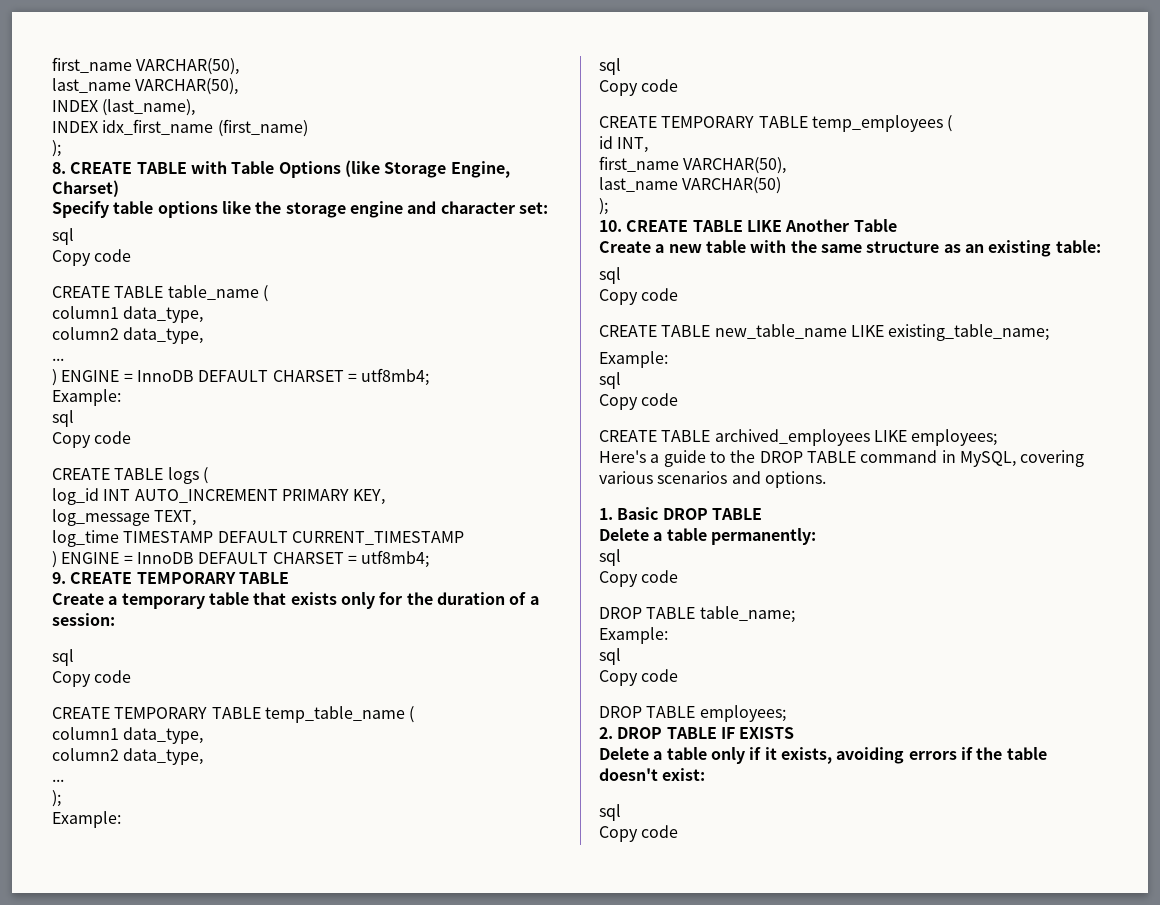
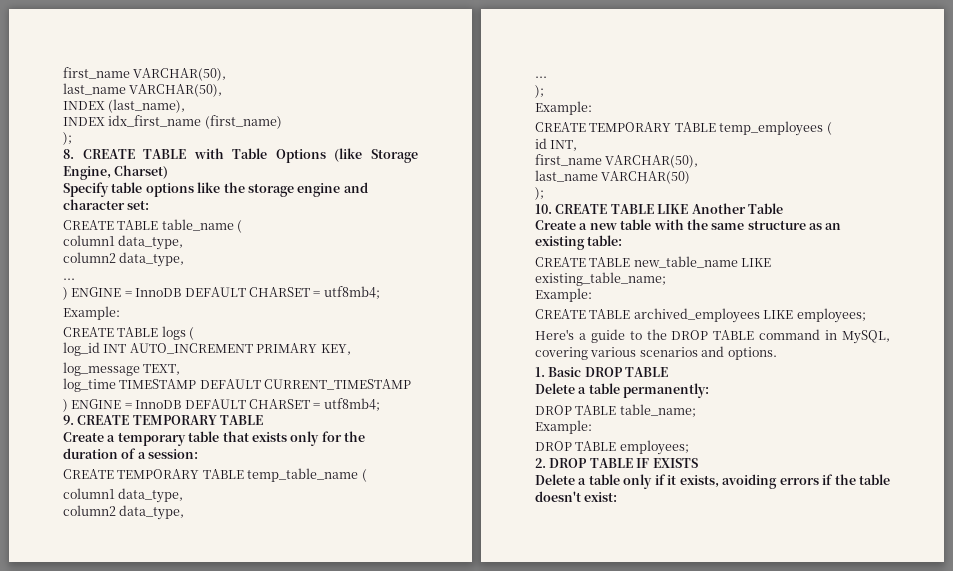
[52,228,74,245] [52,249,132,266] // sql // Copy code -> (150, 205) none
[52,410,74,427] [52,431,132,448] // sql // Copy code -> (120, 313) none
[52,649,74,666] [52,670,132,687] // sql // Copy code -> (199, 454) none
[599,58,621,75] [599,79,679,96] // sql // Copy code -> (592, 108) none
[599,267,621,284] [599,288,679,305] // sql // Copy code -> (623, 240) none
[599,372,621,389] [599,393,679,410] // sql // Copy code -> (592, 295) none
[599,549,621,566] [599,570,679,587] // sql // Copy code -> (710, 390) none
[599,648,621,665] [599,669,679,686] // sql // Copy code -> (592, 427) none
[599,804,621,821] [599,825,679,842] // sql // Copy code -> (618, 497) none

